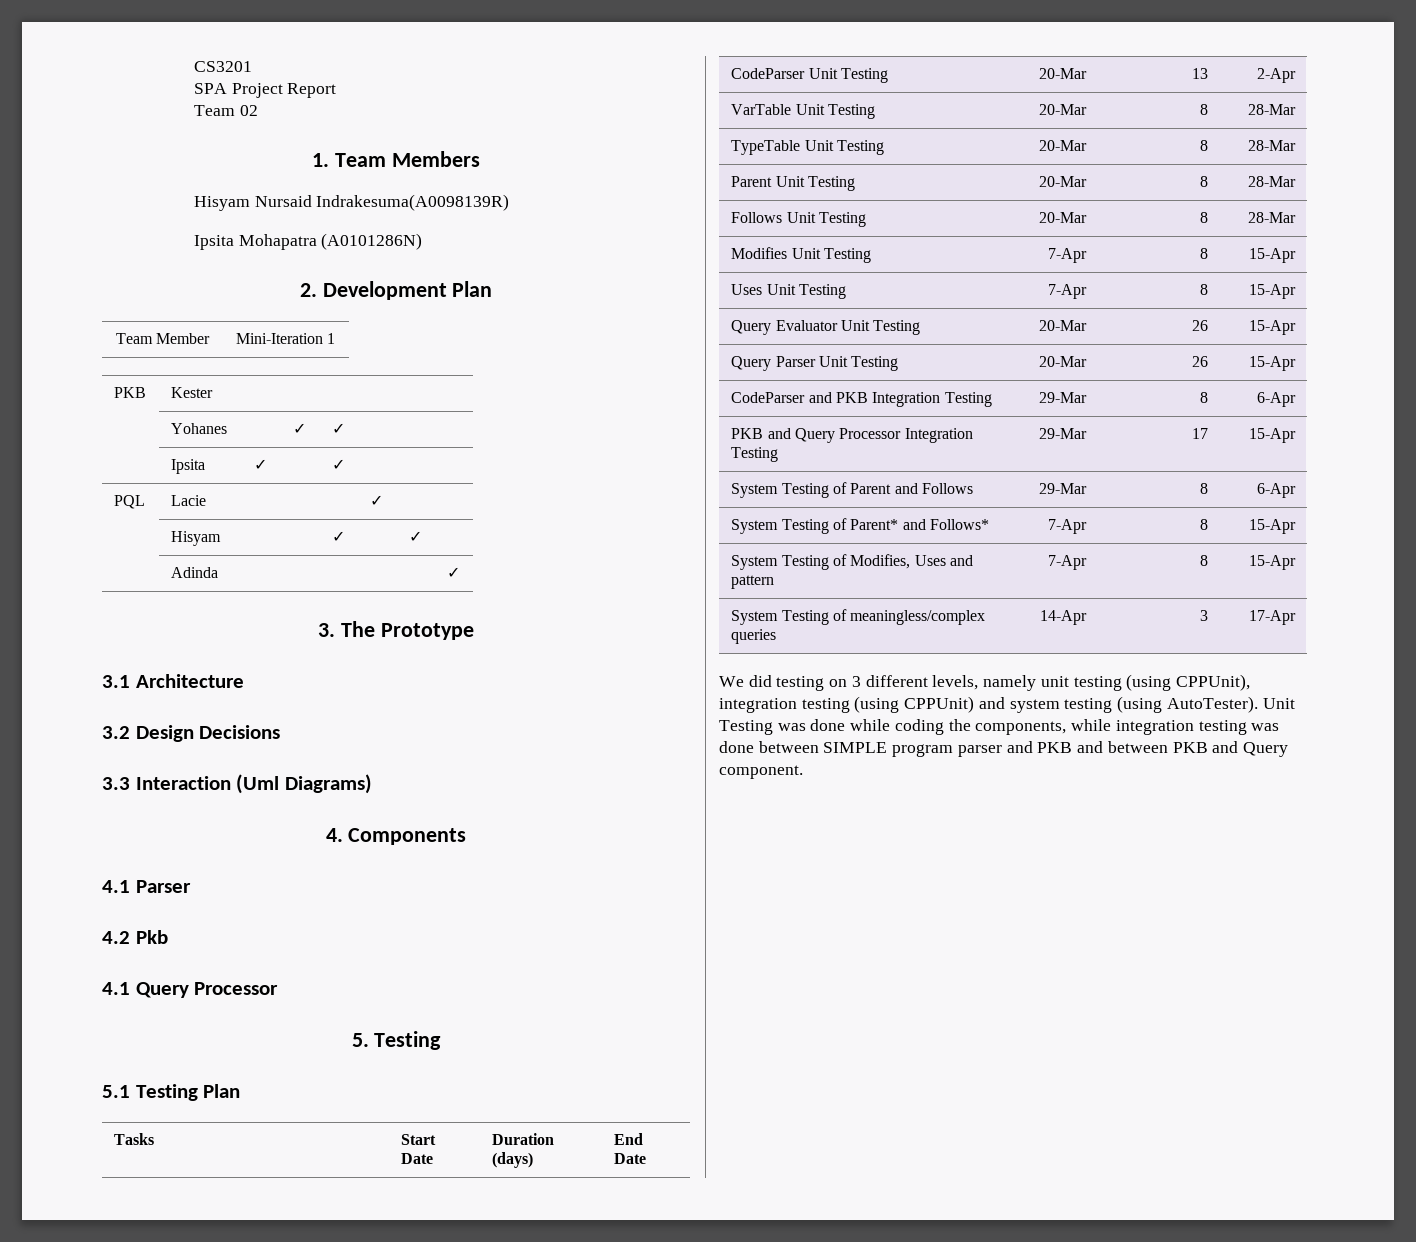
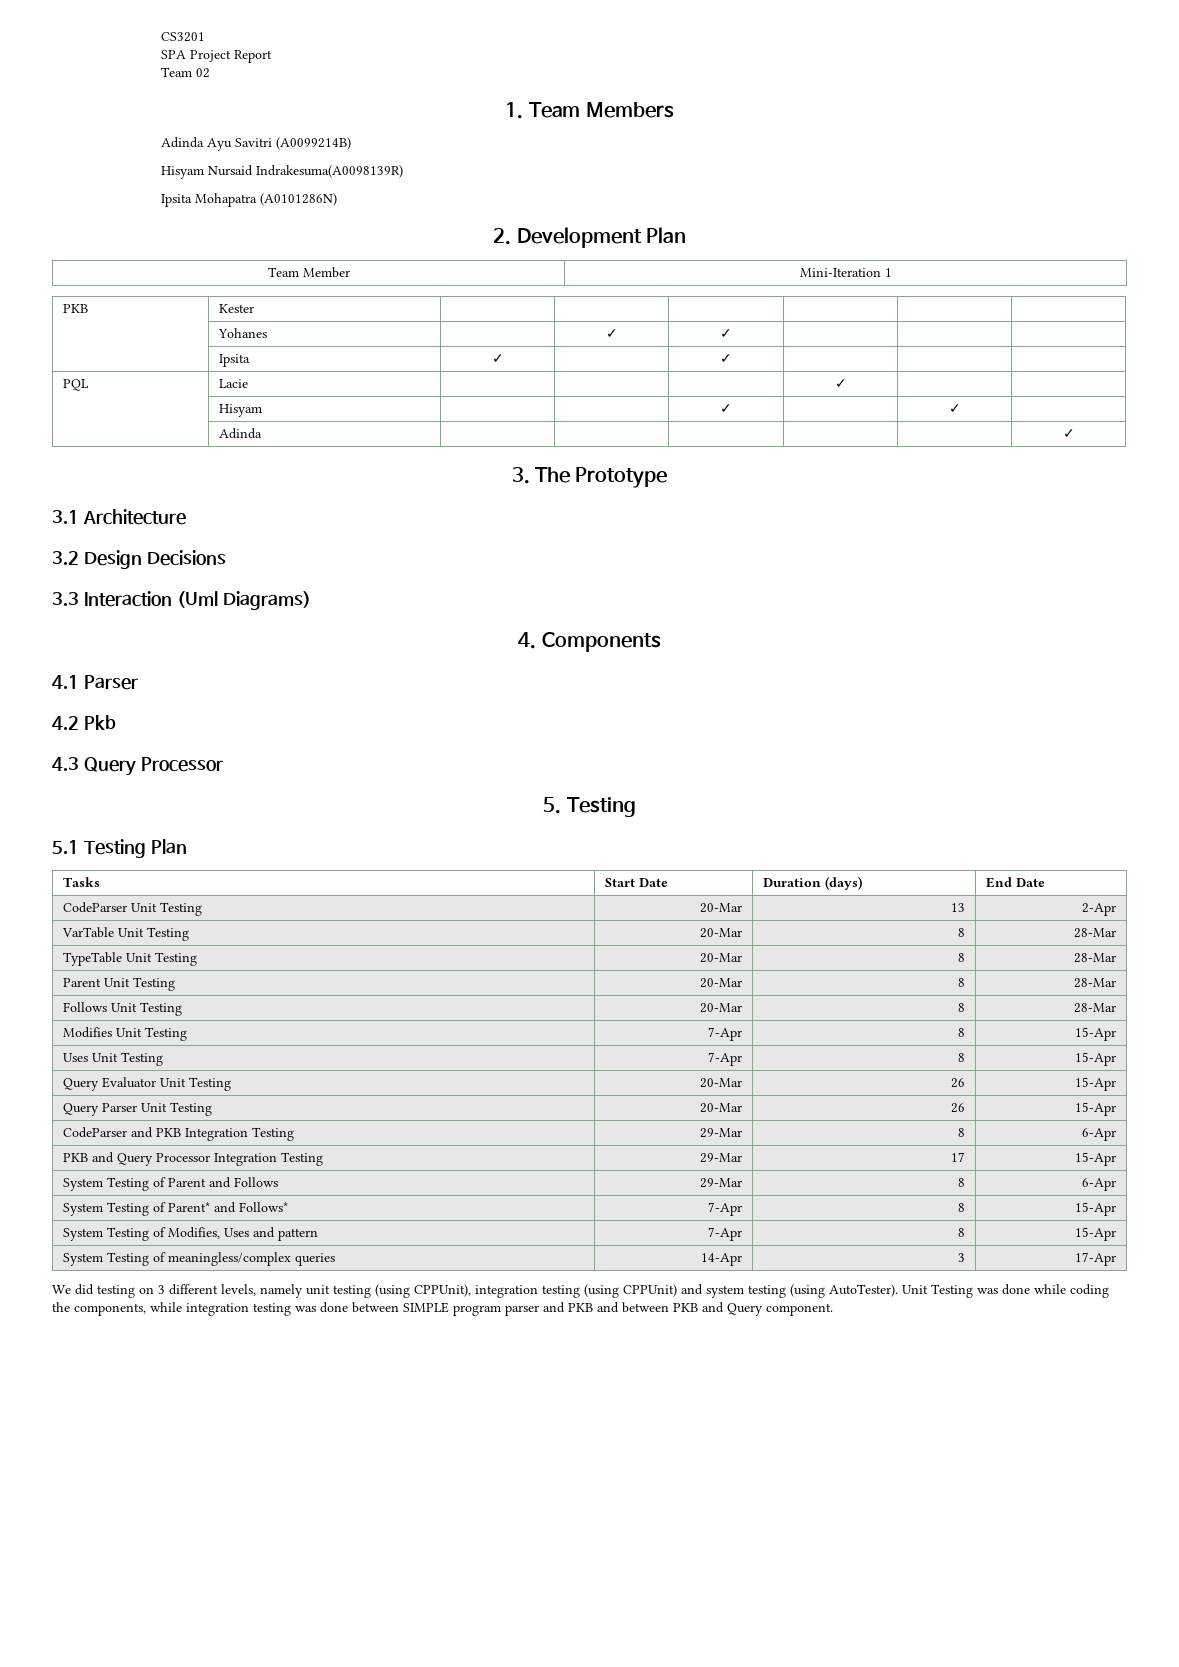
(480, 159) none -> [160,137,351,151] // Adinda Ayu Savitri (A0099214B)
[102,982,130,995] 4.1 -> [52,757,79,771] 4.3

